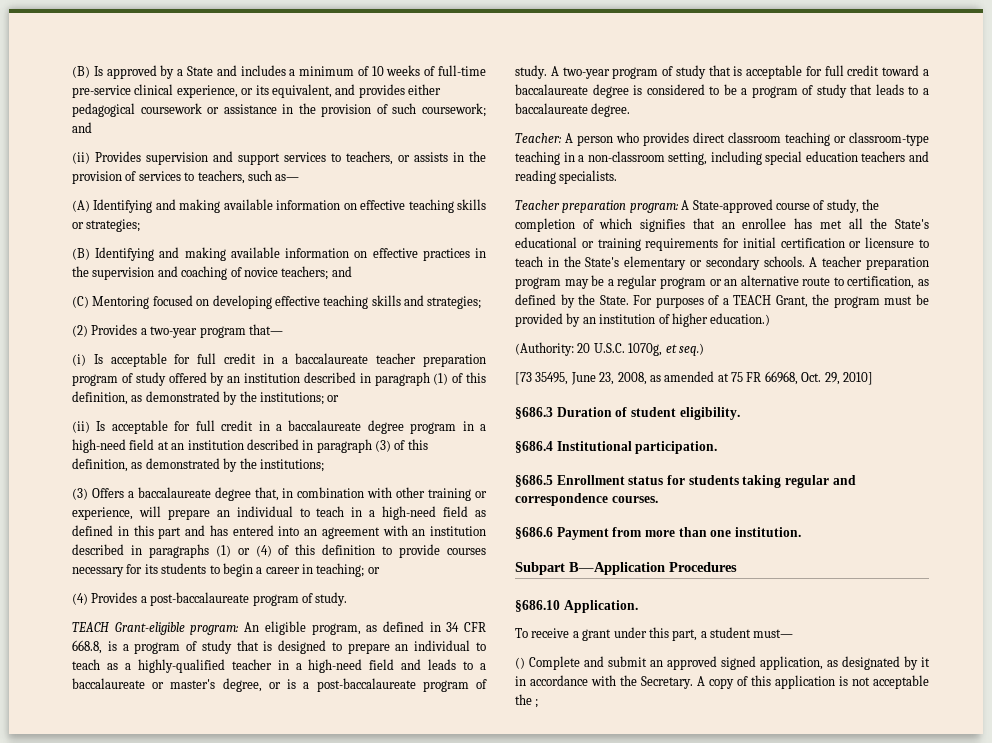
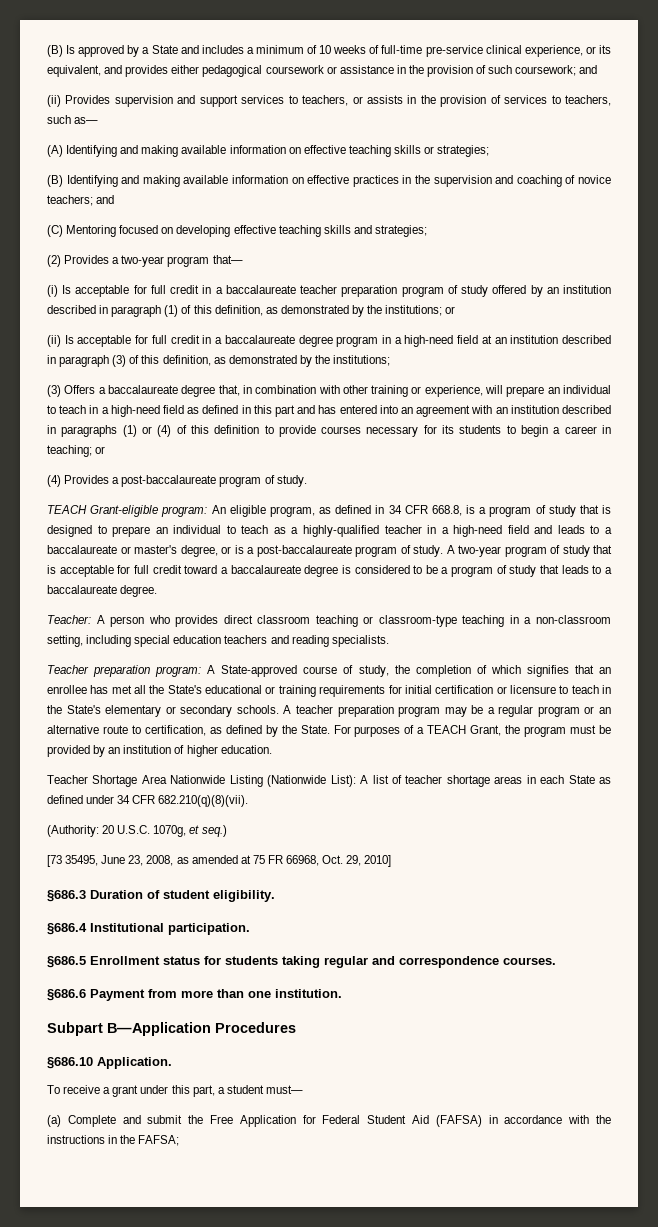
[710,313,771,326] education.) -> [220,745,272,754] [47,775,611,787] [47,795,249,807] education. // Teacher Shortage Area Nationwide Listing (Nationwide List): A list of teacher shortage areas in each State as defined under 34 CFR 682.210(q)(8)(vii).
[515,657,525,669] () -> [47,1115,61,1127] (a)
[650,656,930,670] [515,675,929,689] [515,694,539,708] an approved signed application, as designated by it in accordance with the Secretary. A copy of this application is not acceptable the ; -> [188,1115,611,1127] [47,1135,180,1146] the Free Application for Federal Student Aid (FAFSA) in accordance with the instructions in the FAFSA;

